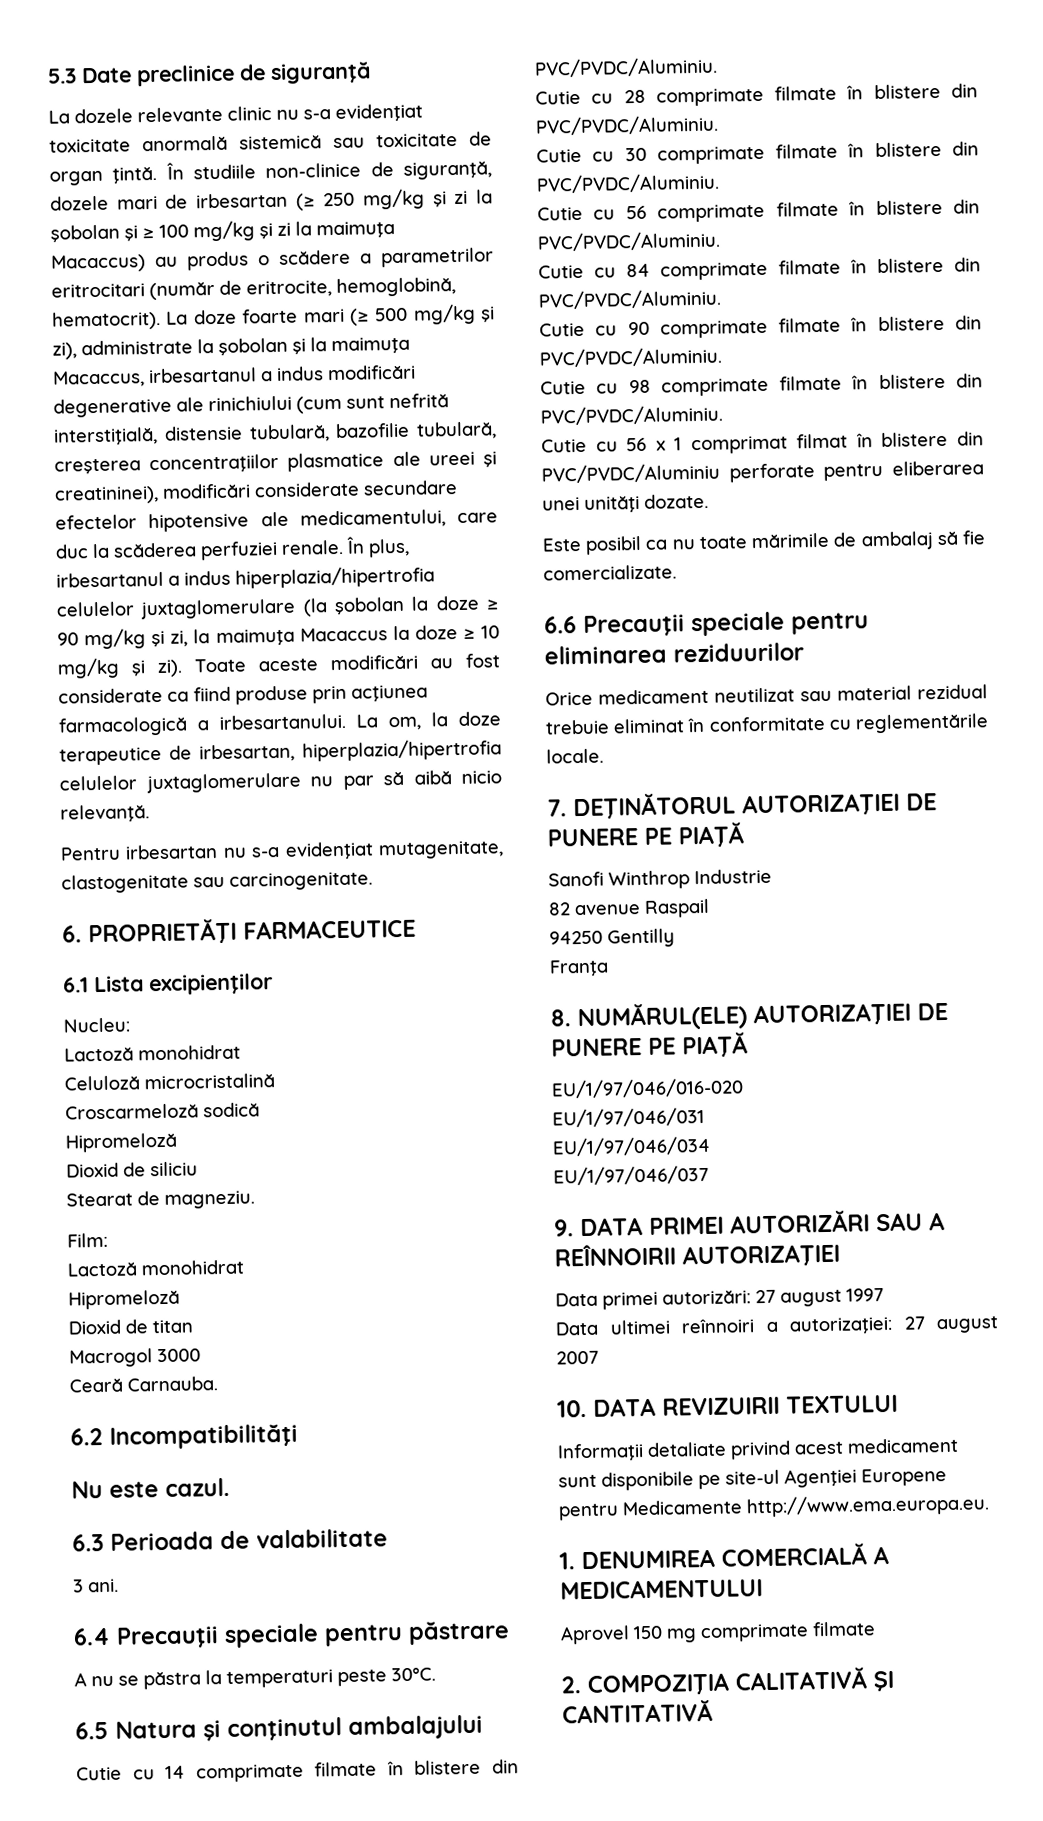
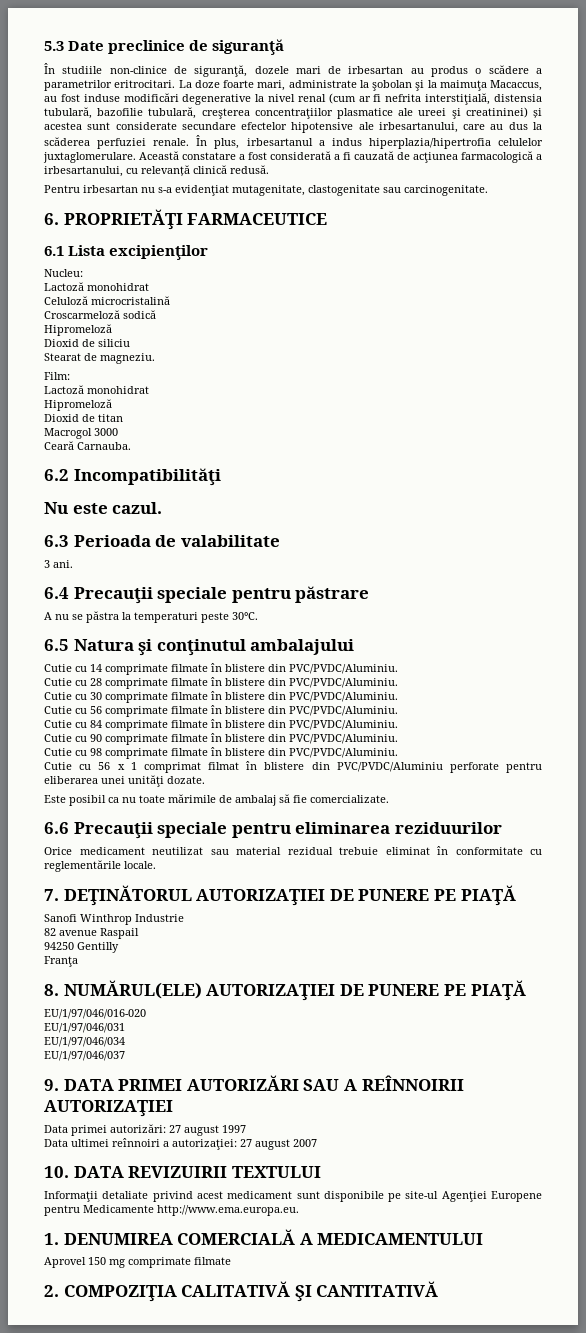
[48,103,423,124] [49,131,492,153] [49,166,158,186] La dozele relevante clinic nu s-a evidenţiat toxicitate anormală sistemică sau toxicitate de organ ţintă. -> (285, 47) none
[295,188,494,211] [50,220,395,243] [51,254,146,273] (≥ 250 mg/kg şi zi la şobolan şi ≥ 100 mg/kg şi zi la maimuţa Macaccus) -> (404, 70) none
[51,277,456,301] [52,303,495,331] [52,342,77,360] eritrocitari (număr de eritrocite, hemoglobină, hematocrit). La doze foarte mari (≥ 500 mg/kg şi zi), -> [114,80,286,91] eritrocitari. La doze foarte mari,
[148,364,416,384] [53,393,449,418] [53,425,243,446] irbesartanul a indus modificări degenerative ale rinichiului (cum sunt nefrită interstiţială, distensie -> [44,93,543,105] au fost induse modificări degenerative la nivel renal (cum ar fi nefrita interstiţială, distensia
[54,483,251,505] creatininei), modificări -> [465,107,542,118] [44,122,111,130] creatininei) și acestea sunt
[299,509,498,529] [55,544,89,559] medicamentului, care duc -> [378,122,528,133] irbesartanului, care au dus
[140,595,500,620] [57,625,501,650] [57,653,500,679] [58,684,428,705] [58,711,501,737] [59,738,502,766] [59,770,502,794] [60,804,150,823] juxtaglomerulare (la şobolan la doze ≥ 90 mg/kg şi zi, la maimuţa Macaccus la doze ≥ 10 mg/kg şi zi). Toate aceste modificări au fost considerate ca fiind produse prin acţiunea farmacologică a irbesartanului. La om, la doze terapeutice de irbesartan, hiperplazia/hipertrofia celulelor juxtaglomerulare nu par să aibă nicio relevanţă. -> [43,151,542,163] [44,165,269,177] juxtaglomerulare. Această constatare a fost considerată a fi cauzată de acţiunea farmacologică a irbesartanului, cu relevanță clinică redusă.

